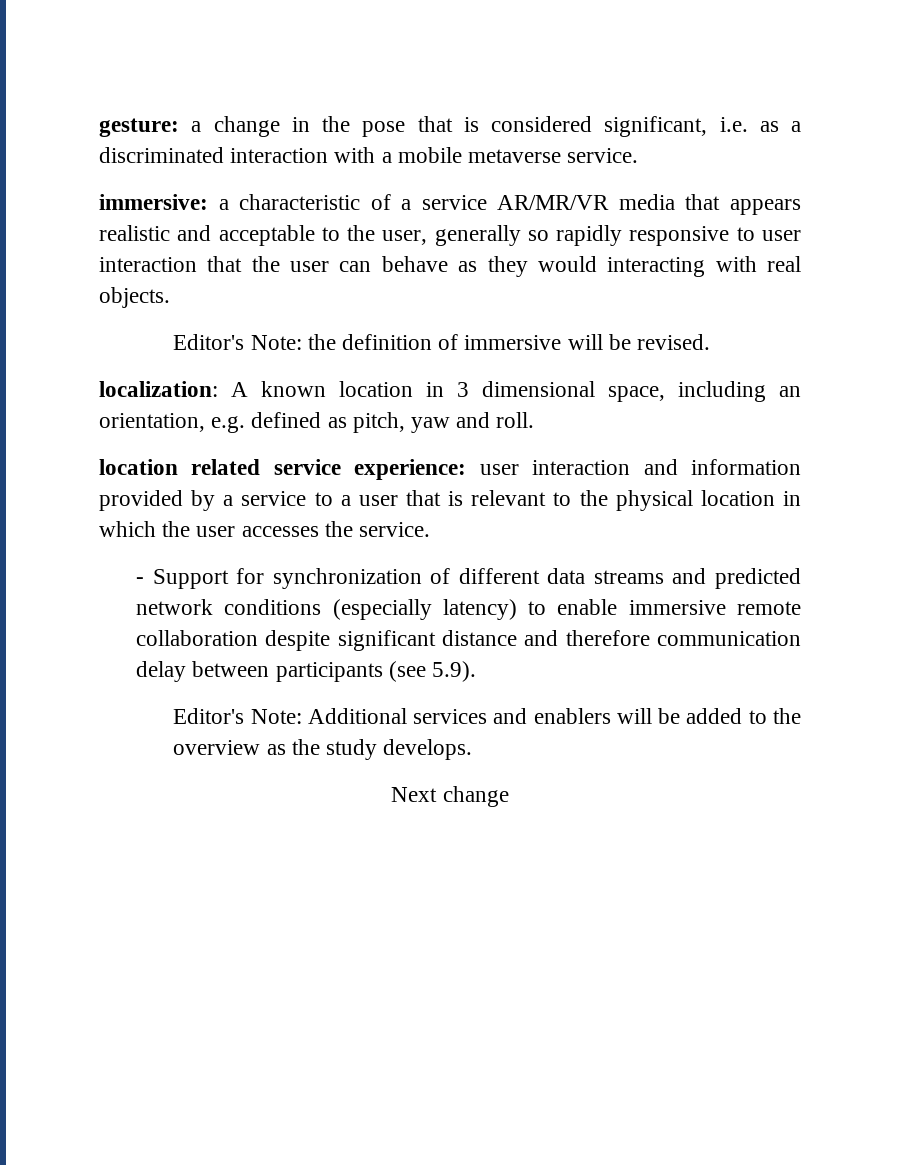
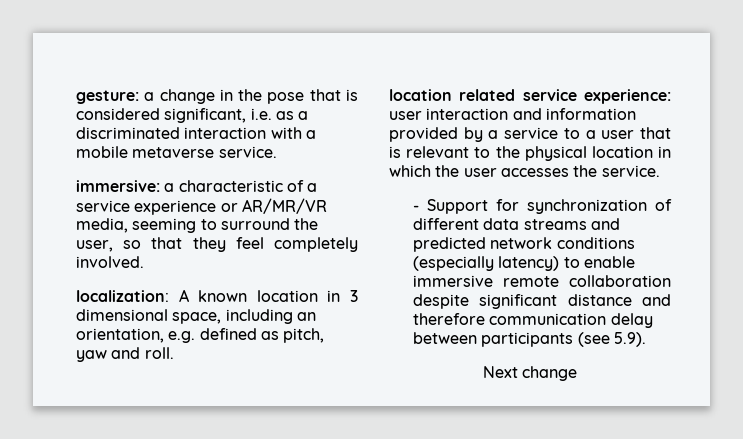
[497,194,801,215] [99,225,801,246] [99,256,802,277] [99,287,170,308] [173,334,710,350] AR/MR/VR media that appears realistic and acceptable to the user, generally so rapidly responsive to user interaction that the user can behave as they would interacting with real objects. // Editor's Note: the definition of immersive will be revised. -> [134,198,327,215] [76,218,319,233] [76,237,358,252] [76,256,144,268] experience or AR/MR/VR media, seeming to surround the user, so that they feel completely involved.
[173,708,801,724] [173,739,473,760] // Editor's Note: Additional services and enablers will be added to the overview as the study develops. -> (647, 339) none

